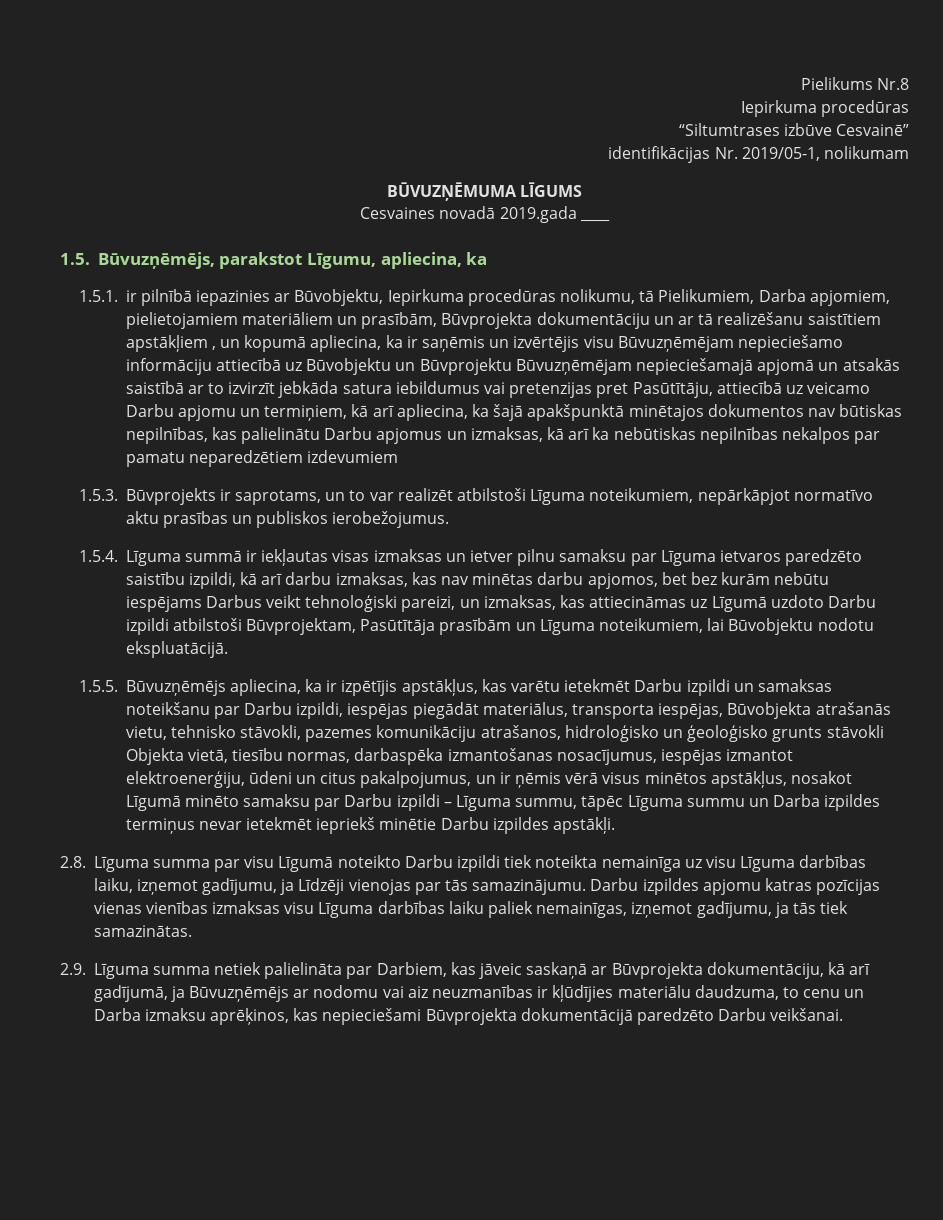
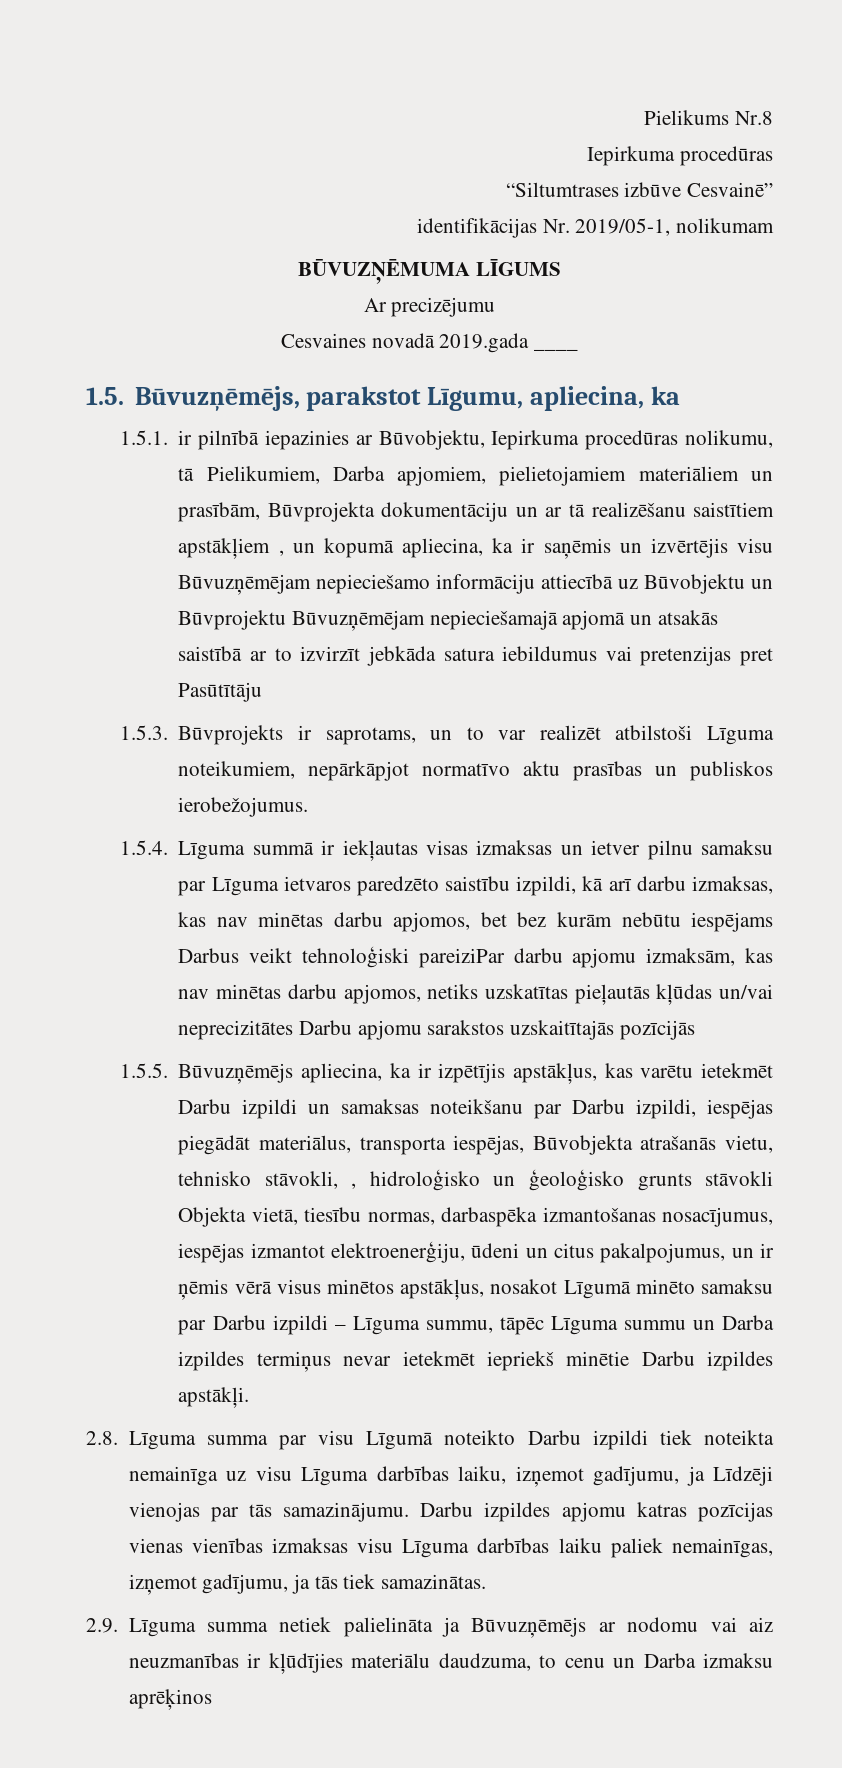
(583, 189) none -> [363,297,496,317] // Ar precizējumu
[632,381,871,398] [125,404,903,421] [125,427,881,444] [125,450,399,467] Pasūtītāju, attiecībā uz veicamo Darbu apjomu un termiņiem, kā arī apliecina, ka šajā apakšpunktā minētajos dokumentos nav būtiskas nepilnības, kas palielinātu Darbu apjomus un izmaksas, kā arī ka nebūtiskas nepilnības nekalpos par pamatu neparedzētiem izdevumiem -> [178,682,263,702] Pasūtītāju
[401,595,876,612] [125,618,874,635] [125,641,228,658] pareizi, un izmaksas, kas attiecināmas uz Līgumā uzdoto Darbu izpildi atbilstoši Būvprojektam, Pasūtītāja prasībām un Līguma noteikumiem, lai Būvobjektu nodotu ekspluatācijā. -> [418,948,773,968] [178,984,773,1005] [178,1020,695,1040] pareiziPar darbu apjomu izmaksām, kas nav minētas darbu apjomos, netiks uzskatītas pieļautās kļūdas un/vai neprecizitātes Darbu apjomu sarakstos uzskaitītajās pozīcijās
[305,725,561,742] pazemes komunikāciju atrašanos, -> [351,1183,357,1189] ,
[346,962,871,979] [93,985,168,1002] par Darbiem, kas jāveic saskaņā ar Būvprojekta dokumentāciju, kā arī gadījumā, -> (433, 1627) none
[210,1008,844,1025] aprēķinos, kas nepieciešami Būvprojekta dokumentācijā paredzēto Darbu veikšanai. -> [128,1689,212,1710] aprēķinos

